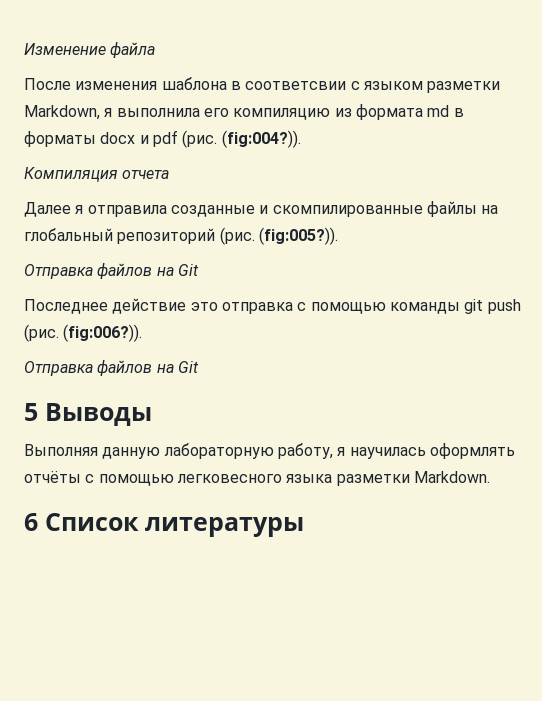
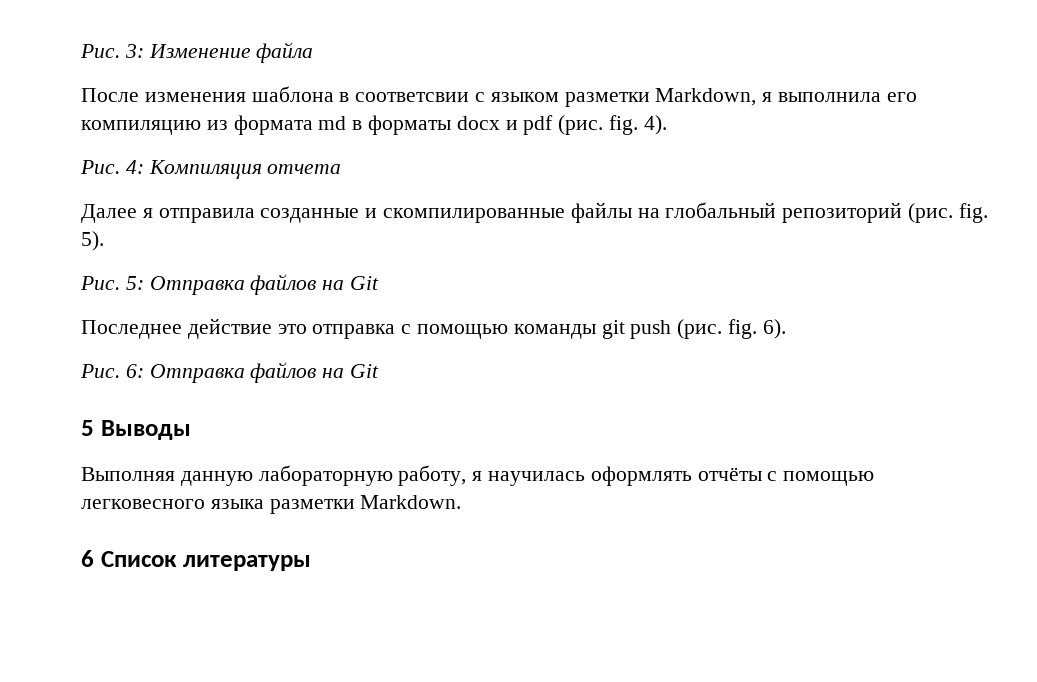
(24, 49) none -> [80,44,144,58] Рис. 3:
[221,130,301,148] (fig:004?)). // -> [609,115,667,135] [80,160,144,174] fig. 4). // Рис. 4:
[258,227,338,245] (fig:005?)). // -> [958,203,988,223] [81,231,104,251] [80,276,144,290] fig. 5). // Рис. 5:
[63,324,143,342] (fig:006?)). // -> [728,319,786,339] [80,364,144,378] fig. 6). // Рис. 6:

